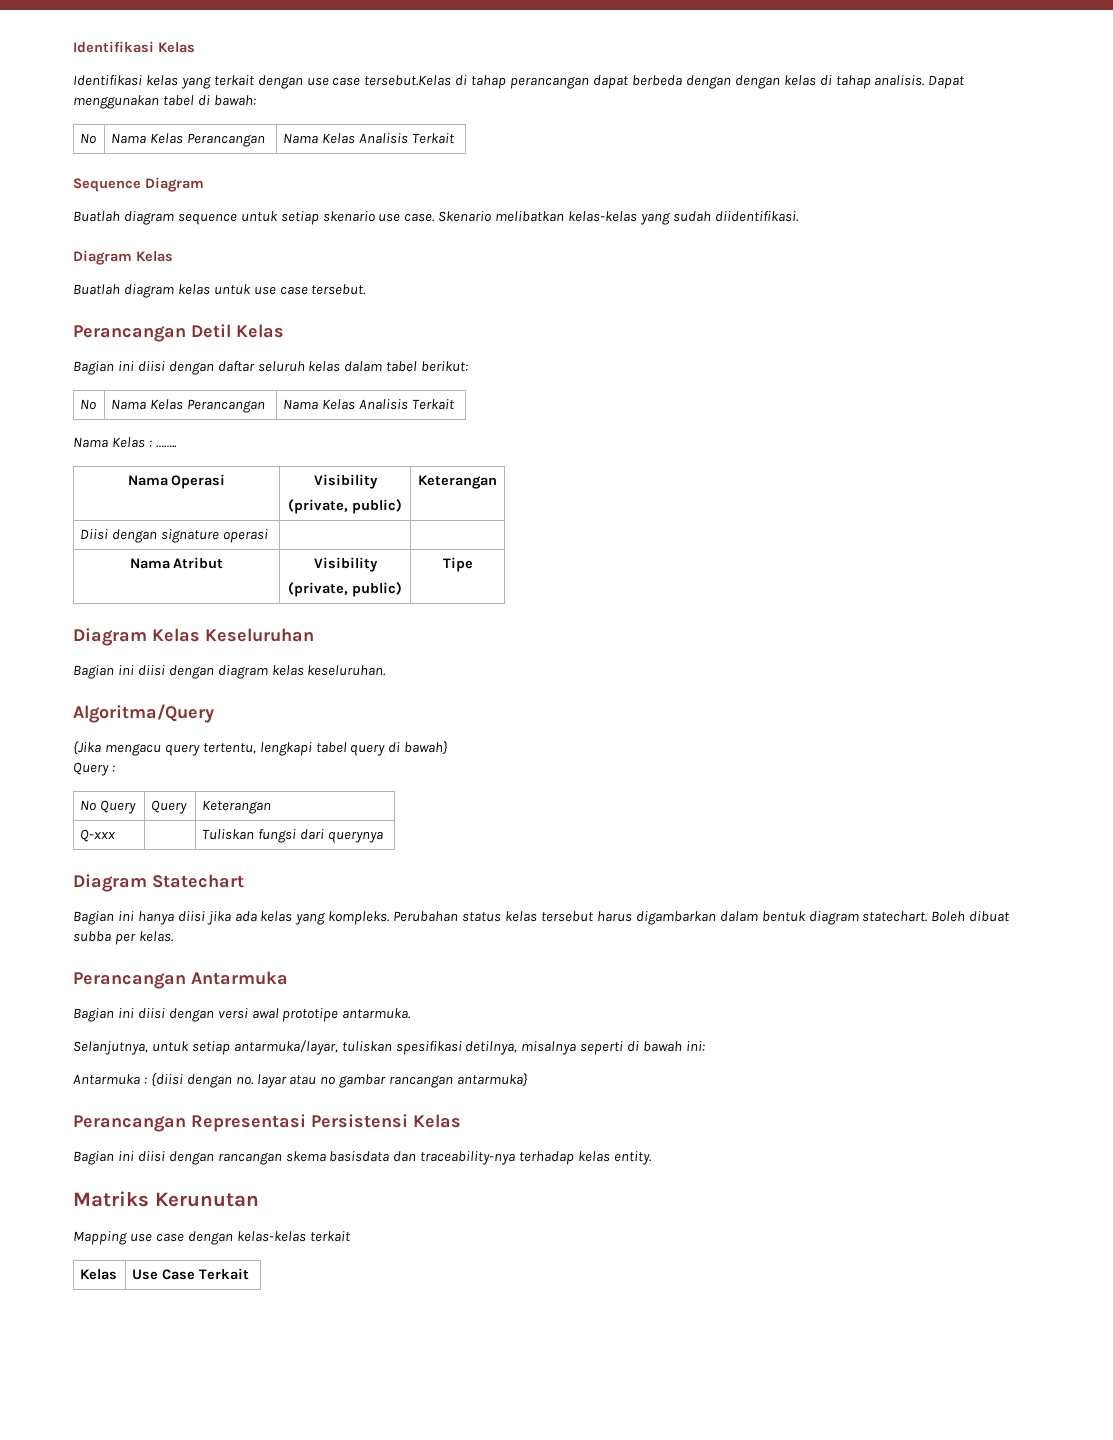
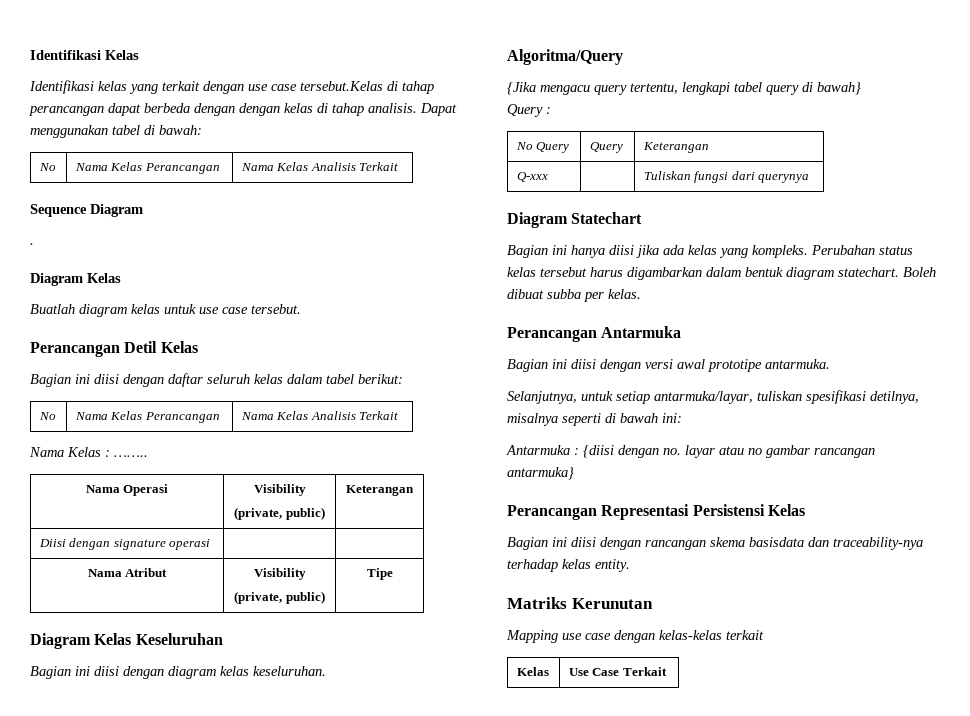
[73,211,799,225] Buatlah diagram sequence untuk setiap skenario use case. Skenario melibatkan kelas-kelas yang sudah diidentifikasi. -> [30,243,34,245] .

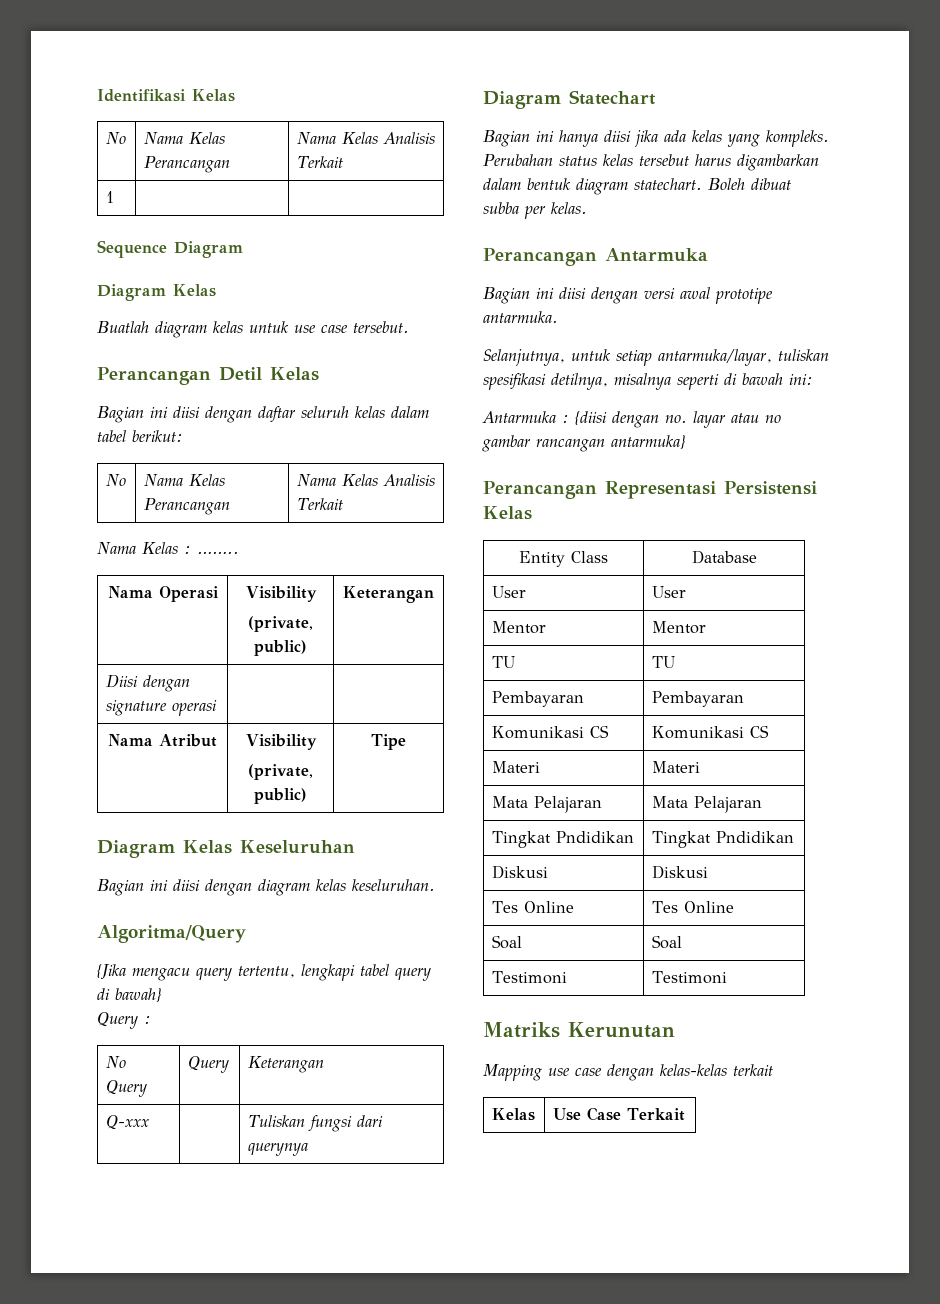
[29,80,434,94] [29,103,457,116] [30,125,202,138] [38,163,56,171] [74,162,220,174] [240,162,399,171] // Identifikasi kelas yang terkait dengan use case tersebut.Kelas di tahap perancangan dapat berbeda dengan dengan kelas di tahap analisis. Dapat menggunakan tabel di bawah: // No | Nama Kelas Perancangan | Nama Kelas Analisis Terkait -> [105,132,126,144] [143,132,225,144] [143,156,230,173] [296,132,435,144] [296,156,343,168] [105,191,114,203] // No | Nama Kelas Perancangan | Nama Kelas Analisis Terkait // 1 | |
[30,243,34,245] // . -> (243, 249) none
[507,537,923,550] [507,559,630,572] // Bagian ini diisi dengan rancangan skema basisdata dan traceability-nya terhadap kelas entity. -> [519,551,608,567] [691,550,757,564] [491,586,526,598] [651,586,686,598] [491,621,546,634] [651,621,706,634] [491,656,515,668] [651,656,675,668] [491,691,584,707] [651,691,744,707] [491,725,609,739] [651,725,769,739] [491,761,540,773] [651,761,700,773] [491,796,602,813] [651,796,762,813] [491,831,634,848] [651,831,794,848] [491,865,548,879] [651,865,708,879] [491,901,574,913] [651,901,734,913] [491,935,522,949] [651,935,682,949] [491,971,567,984] [651,971,727,984] // Entity Class | Database // User | User // Mentor | Mentor // TU | TU // Pembayaran | Pembayaran // Komunikasi CS | Komunikasi CS // Materi | Materi // Mata Pelajaran | Mata Pelajaran // Tingkat Pndidikan | Tingkat Pndidikan // Diskusi | Diskusi // Tes Online | Tes Online // Soal | Soal // Testimoni | Testimoni

